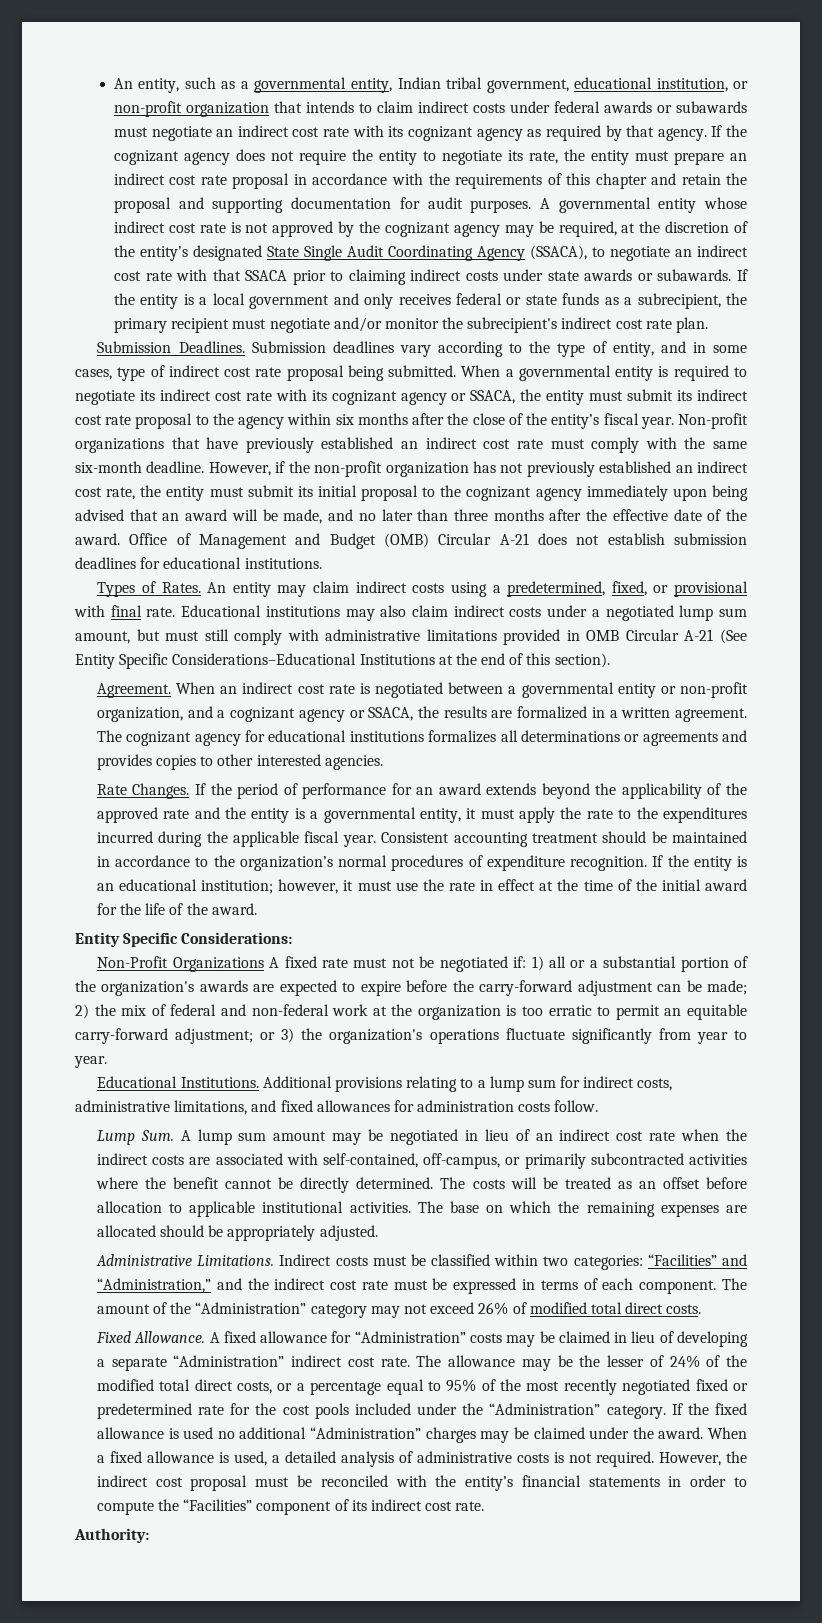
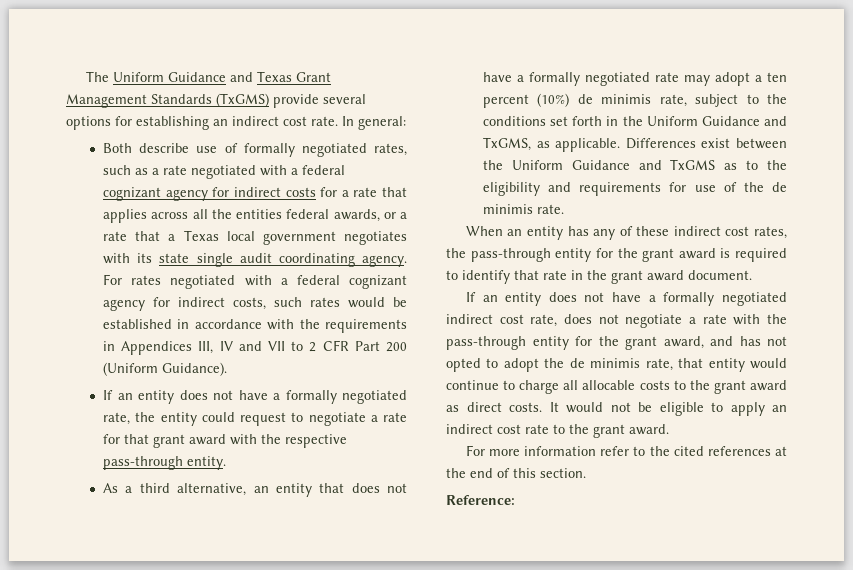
[113,77,748,93] [113,101,747,117] [113,125,747,141] [113,149,747,165] [113,173,290,189] An entity, such as a governmental entity, Indian tribal government, educational institution, or non-profit organization that intends to claim indirect costs under federal awards or subawards must negotiate an indirect cost rate with its cognizant agency as required by that agency. If the cognizant agency does not require the entity to negotiate its rate, the entity must prepare an indirect cost rate proposal -> [85,71,331,82] [66,93,366,108] [66,116,406,130] [103,143,407,157] [103,165,346,179] [103,187,408,201] [103,209,408,223] [103,230,407,245] [103,253,407,267] [103,274,407,289] [103,297,407,311] [103,319,173,329] The Uniform Guidance and Texas Grant Management Standards (TxGMS) provide several options for establishing an indirect cost rate. In general: // Both describe use of formally negotiated rates, such as a rate negotiated with a federal cognizant agency for indirect costs for a rate that applies across all the entities federal awards, or a rate that a Texas local government negotiates with its state single audit coordinating agency. For rates negotiated with a federal cognizant agency for indirect costs, such rates would be established
[547,173,747,189] [113,197,747,213] [113,221,748,237] [113,245,748,261] [113,269,749,285] [113,293,747,309] [113,317,709,333] [97,341,748,357] [75,365,747,381] [75,389,748,405] [75,413,749,429] [75,437,748,453] [75,461,748,477] [75,485,748,501] [75,509,747,524] [75,533,747,549] [75,557,322,569] [97,581,748,597] [74,605,747,621] [75,629,748,645] [75,653,435,669] of this chapter and retain the proposal and supporting documentation for audit purposes. A governmental entity whose indirect cost rate is not approved by the cognizant agency may be required, at the discretion of the entity’s designated State Single Audit Coordinating Agency (SSACA), to negotiate an indirect cost rate with that SSACA prior to claiming indirect costs under state awards or subawards. If the entity is a local government and only receives federal or state funds as a subrecipient, the primary recipient must negotiate and/or monitor the subrecipient's indirect cost rate plan. // Submission Deadlines. Submission deadlines vary according to the type of entity, and in some cases, type of indirect cost rate proposal being submitted. When a governmental entity is required to negotiate its indirect cost rate with its cognizant agency or SSACA, the entity must submit its indirect cost rate proposal to the agency within six months after the close of the entity’s fiscal year. Non-profit organizations that have previously established an indirect cost rate must comply with the same six-month deadline. However, if the non-profit organization has not previously established an indirect cost rate, the entity must submit its initial proposal to the cognizant agency immediately upon being advised that an award will be made, and no later than three months after the effective date of the award. Office of Management and Budget (OMB) Circular A-21 does not establish submission deadlines for educational institutions. // Types of Rates. An entity may claim indirect costs using a predetermined, fixed, or provisional with final rate. Educational institutions may also claim indirect costs under a negotiated lump sum amount, but must still comply with administrative limitations provided in OMB Circular A-21 (See Entity Specific Considerations–Educational Institutions -> [103,340,407,355] [103,362,228,376] [103,390,408,404] [103,412,408,426] [103,434,348,448] [103,456,227,470] [103,483,408,497] [483,72,787,86] [483,93,787,108] [483,116,787,126] [483,137,787,152] [483,159,787,170] [483,182,787,196] [483,204,565,214] [465,226,787,240] [446,248,787,262] [446,270,752,284] [465,292,787,306] [446,314,787,328] [446,336,787,350] [446,358,787,372] [446,380,787,394] [446,402,787,416] [446,424,669,438] [465,445,771,456] in Appendices III, IV and VII to 2 CFR Part 200 (Uniform Guidance). // If an entity does not have a formally negotiated rate, the entity could request to negotiate a rate for that grant award with the respective pass-through entity. // As a third alternative, an entity that does not have a formally negotiated rate may adopt a ten percent (10%) de minimis rate, subject to the conditions set forth in the Uniform Guidance and TxGMS, as applicable. Differences exist between the Uniform Guidance and TxGMS as to the eligibility and requirements for use of the de minimis rate. // When an entity has any of these indirect cost rates, the pass-through entity for the grant award is required to identify that rate in the grant award document. // If an entity does not have a formally negotiated indirect cost rate, does not negotiate a rate with the pass-through entity for the grant award, and has not opted to adopt the de minimis rate, that entity would continue to charge all allocable costs to the grant award as direct costs. It would not be eligible to apply an indirect cost rate to the grant award. // For more information refer to the cited references
[554,653,610,668] [96,682,749,698] [96,706,747,722] [96,730,747,746] [96,754,383,770] [96,783,748,799] [96,807,747,823] [96,831,747,847] [96,855,748,871] [96,879,747,894] [96,903,257,915] [75,932,293,947] [97,956,749,972] [75,980,747,996] [75,1004,747,1020] [75,1028,747,1044] [74,1056,107,1068] [97,1076,673,1092] [75,1100,599,1115] [96,1129,748,1145] [96,1153,747,1169] [95,1177,747,1193] [96,1201,747,1217] [96,1225,378,1241] [95,1254,747,1270] [96,1278,747,1294] [96,1302,702,1318] [95,1331,748,1347] [96,1355,747,1371] [96,1379,748,1395] [96,1403,748,1419] [96,1427,748,1443] [96,1451,748,1467] [96,1475,748,1491] [96,1499,485,1515] [74,1528,149,1543] section). // Agreement. When an indirect cost rate is negotiated between a governmental entity or non-profit organization, and a cognizant agency or SSACA, the results are formalized in a written agreement. The cognizant agency for educational institutions formalizes all determinations or agreements and provides copies to other interested agencies. // Rate Changes. If the period of performance for an award extends beyond the applicability of the approved rate and the entity is a governmental entity, it must apply the rate to the expenditures incurred during the applicable fiscal year. Consistent accounting treatment should be maintained in accordance to the organization’s normal procedures of expenditure recognition. If the entity is an educational institution; however, it must use the rate in effect at the time of the initial award for the life of the award. // Entity Specific Considerations: // Non-Profit Organizations A fixed rate must not be negotiated if: 1) all or a substantial portion of the organization's awards are expected to expire before the carry-forward adjustment can be made; 2) the mix of federal and non-federal work at the organization is too erratic to permit an equitable carry-forward adjustment; or 3) the organization's operations fluctuate significantly from year to year. // Educational Institutions. Additional provisions relating to a lump sum for indirect costs, administrative limitations, and fixed allowances for administration costs follow. // Lump Sum. A lump sum amount may be negotiated in lieu of an indirect cost rate when the indirect costs are associated with self-contained, off-campus, or primarily subcontracted activities where the benefit cannot be directly determined. The costs will be treated as an offset before allocation to applicable institutional activities. The base on which the remaining expenses are allocated should be appropriately adjusted. // Administrative Limitations. Indirect costs must be classified within two categories: “Facilities” and “Administration,” and the indirect cost rate must be expressed in terms of each component. The amount of the “Administration” category may not exceed 26% of modified total direct costs. // Fixed Allowance. A fixed allowance for “Administration” costs may be claimed in lieu of developing a separate “Administration” indirect cost rate. The allowance may be the lesser of 24% of the modified total direct costs, or a percentage equal to 95% of the most recently negotiated fixed or predetermined rate for the cost pools included under the “Administration” category. If the fixed allowance is used no additional “Administration” charges may be claimed under the award. When a fixed allowance is used, a detailed analysis of administrative costs is not required. However, the indirect cost proposal must be reconciled with the entity’s financial statements in order to compute the “Facilities” component of its indirect cost rate. // Authority: -> [540,468,586,478] [446,495,515,505] section. // Reference:

